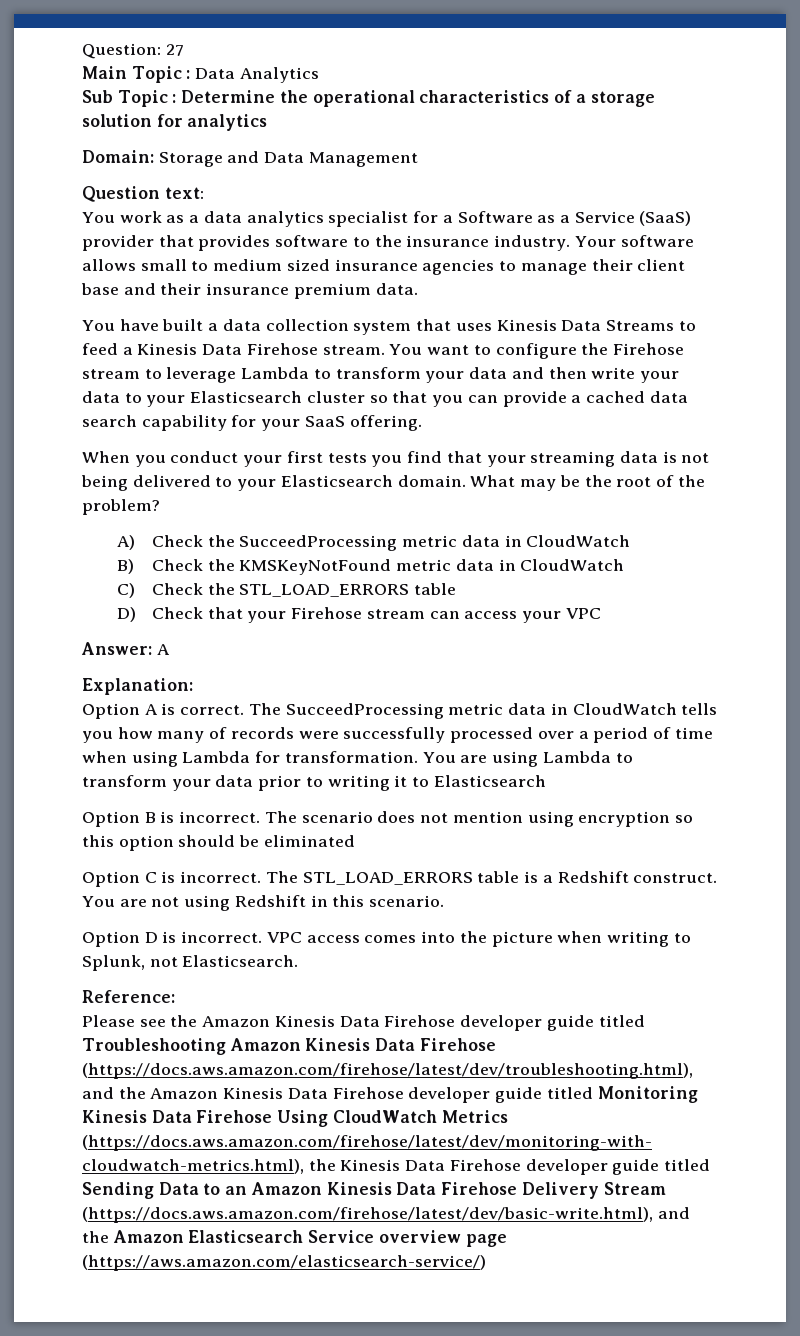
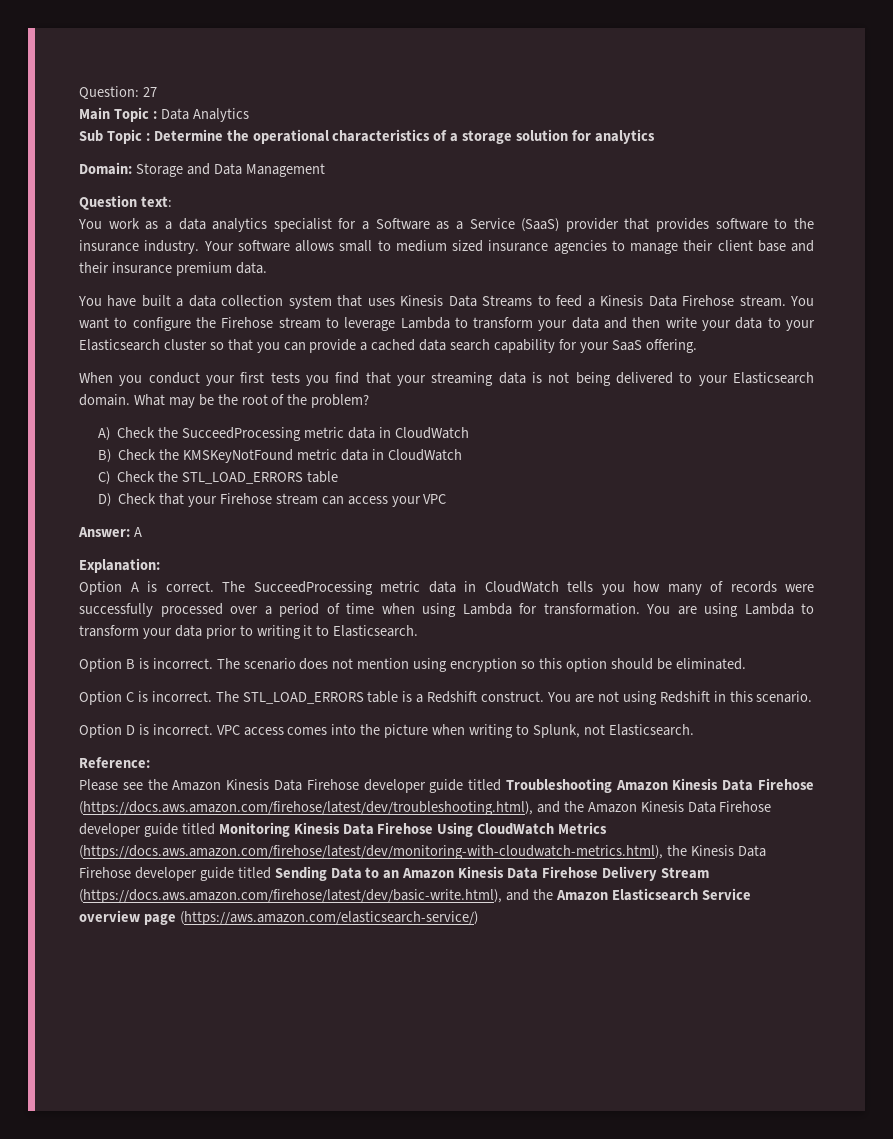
[433,775,546,787] Elasticsearch -> [333,625,419,637] Elasticsearch.
[263,835,355,847] eliminated -> [675,658,746,670] eliminated.

